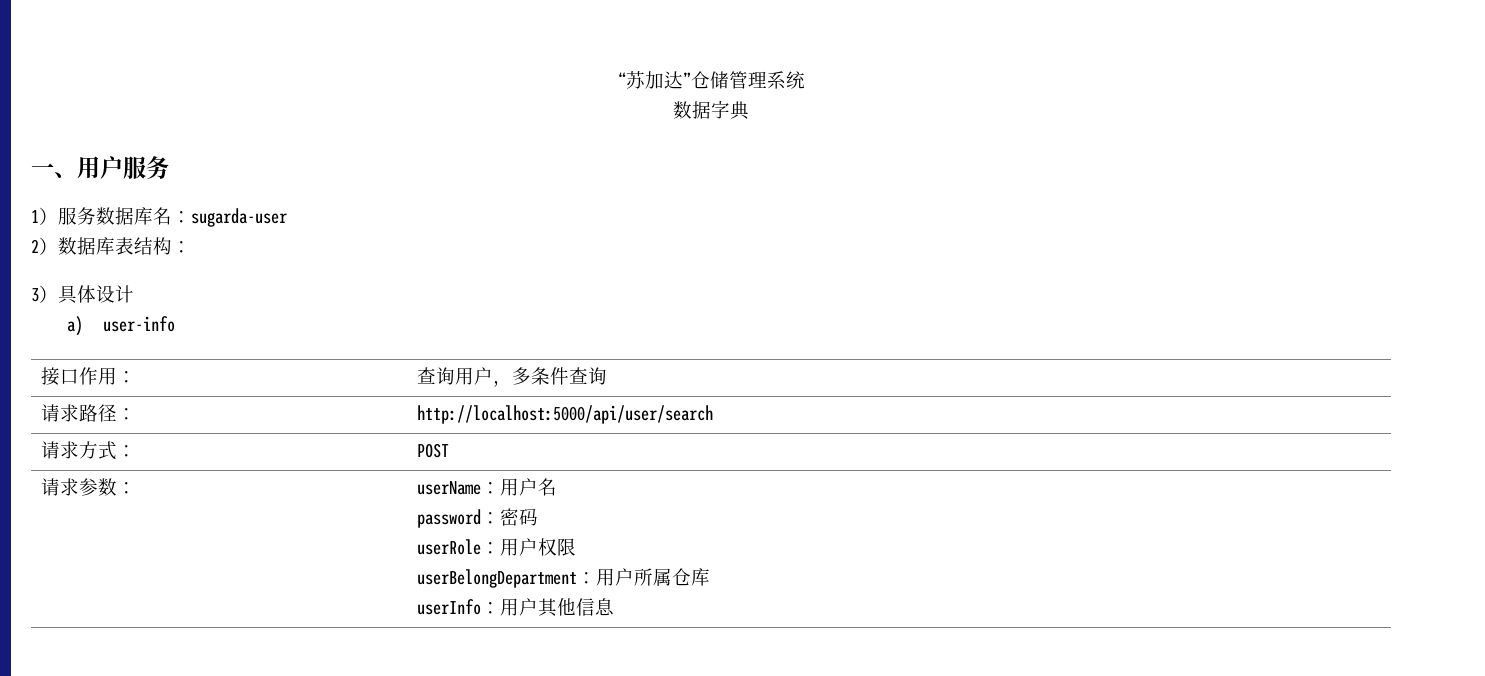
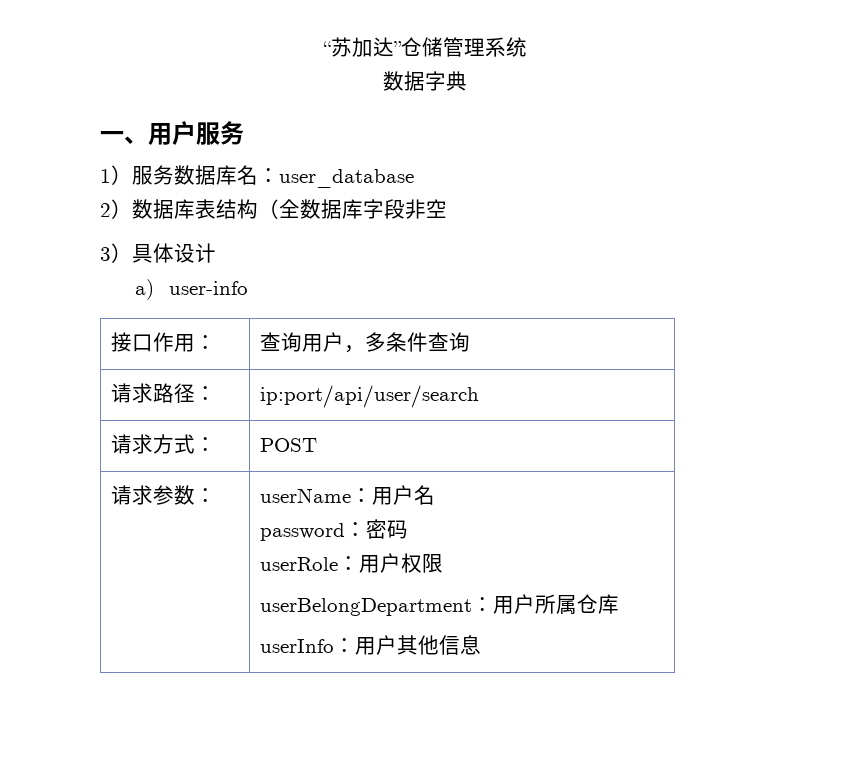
[191,208,287,227] sugarda-user -> [279,169,414,188] user_database
[172,241,191,253] ： -> [258,199,447,219] （全数据库字段非空
[416,405,713,424] http://localhost:5000/api/user/search -> [260,385,480,408] ip:port/api/user/search

